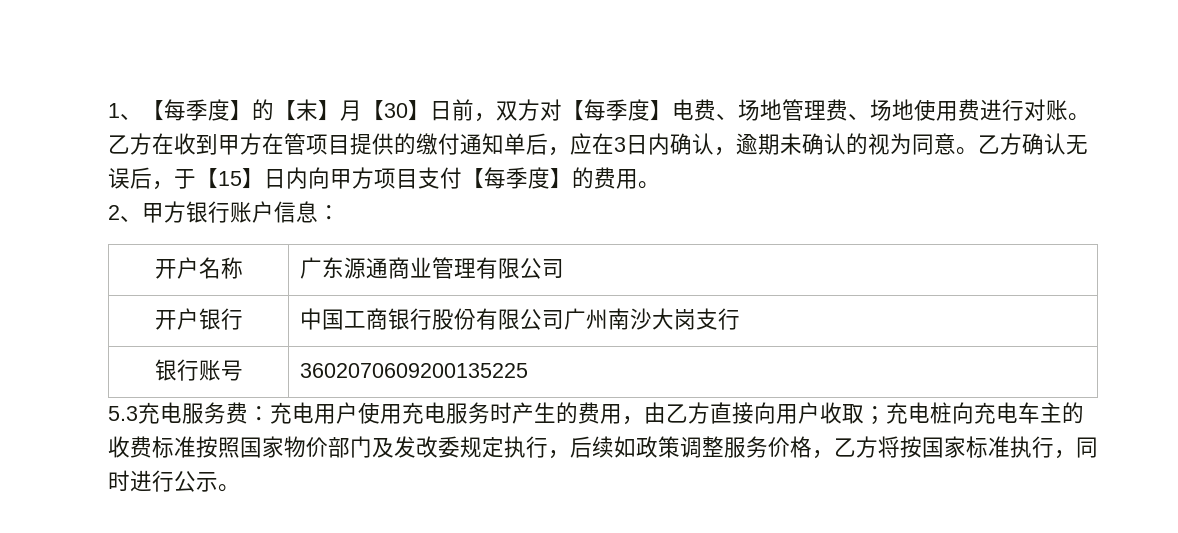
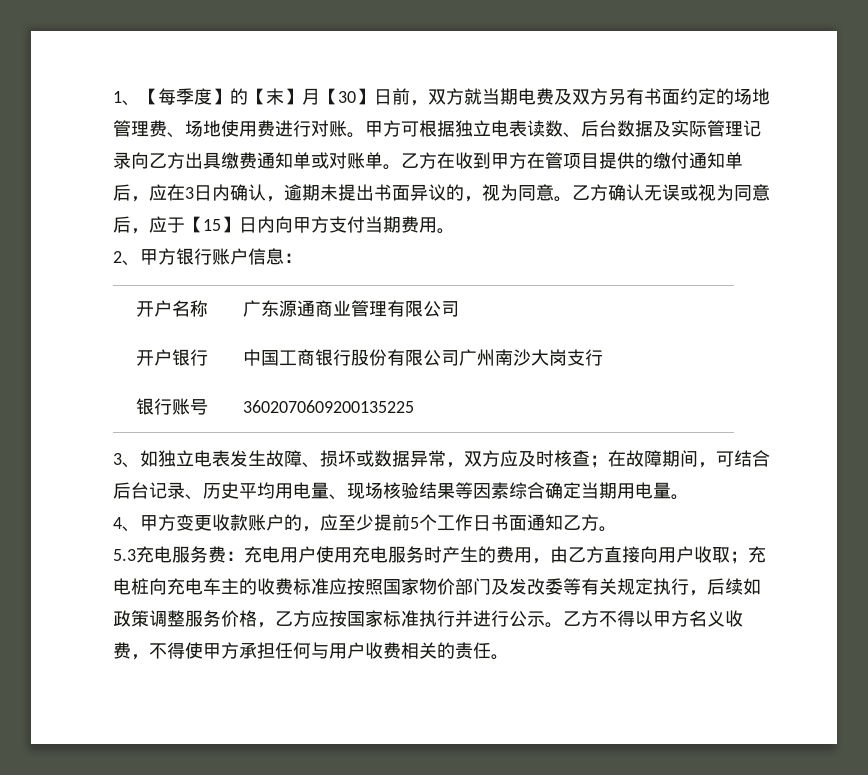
[540,99,738,121] 对【每季度】电费、 -> [464,88,734,105] 就当期电费及双方另有书面约定的
(1090, 117) none -> [365,120,761,138] [113,152,401,170] 甲方可根据独立电表读数、后台数据及实际管理记录向乙方出具缴费通知单或对账单。
[802,133,868,155] 确认的 -> [338,184,482,202] 提出书面异议的，
[130,167,174,190] 后， -> [680,184,770,201] [113,216,167,234] 或视为同意后，应
[374,167,594,189] 项目支付【每季度】的 -> [329,216,401,233] 支付当期
(528, 370) none -> [113,450,770,468] [113,482,689,500] [113,514,617,532] // 3、如独立电表发生故障、损坏或数据异常，双方应及时核查；在故障期间，可结合后台记录、历史平均用电量、现场核验结果等因素综合确定当期用电量。 // 4、甲方变更收款账户的，应至少提前5个工作日书面通知乙方。
(196, 447) none -> [329,578,347,595] 应
(460, 447) none -> [563,578,617,595] 等有关
[878,436,900,458] 将 -> [311,610,329,627] 应
[1054,437,1098,459] [108,470,130,491] ，同时 -> [455,610,473,627] 并
(240, 488) none -> [563,610,743,627] [113,642,509,660] 乙方不得以甲方名义收费，不得使甲方承担任何与用户收费相关的责任。

